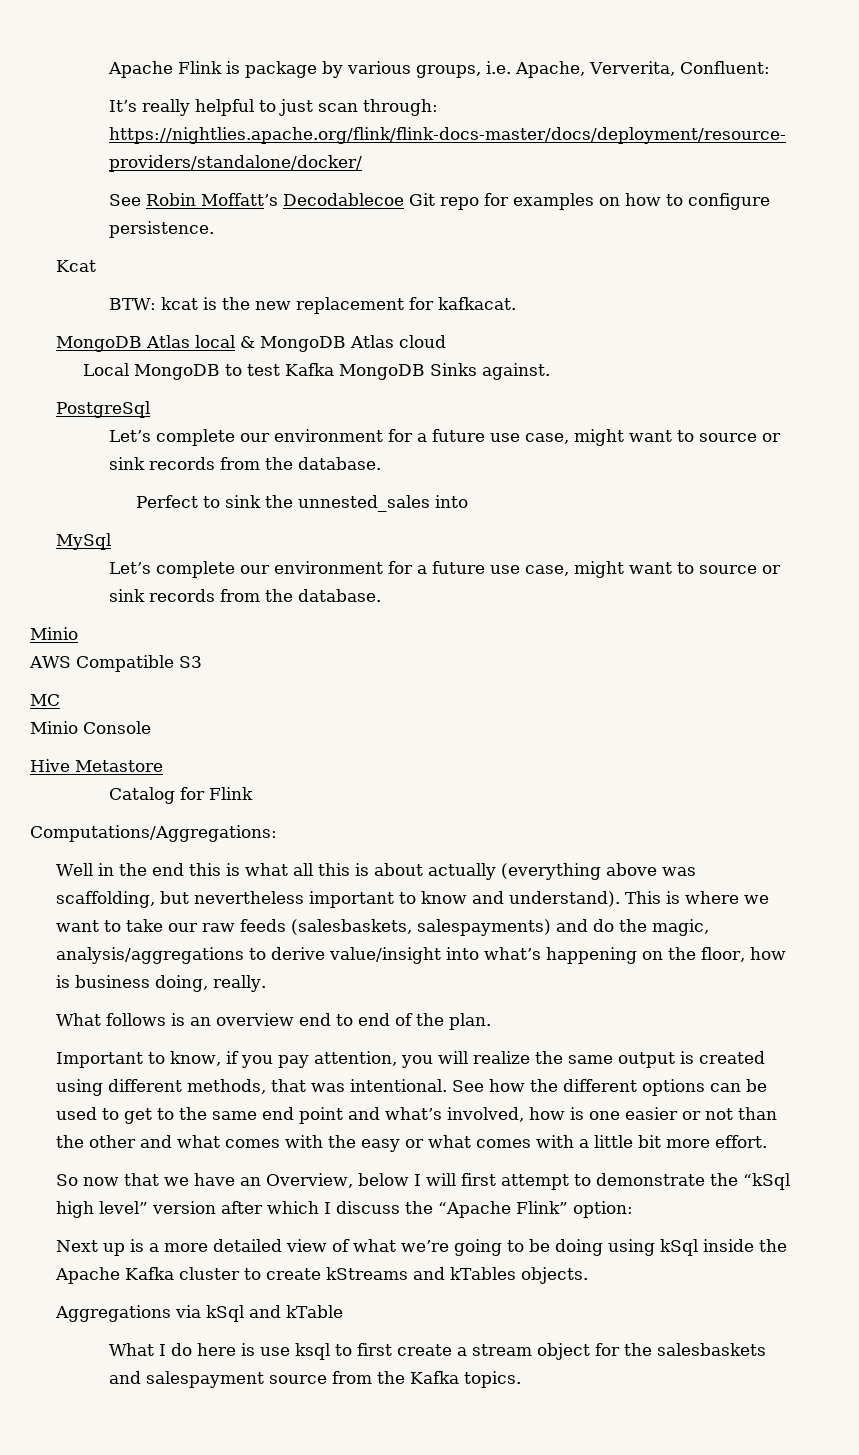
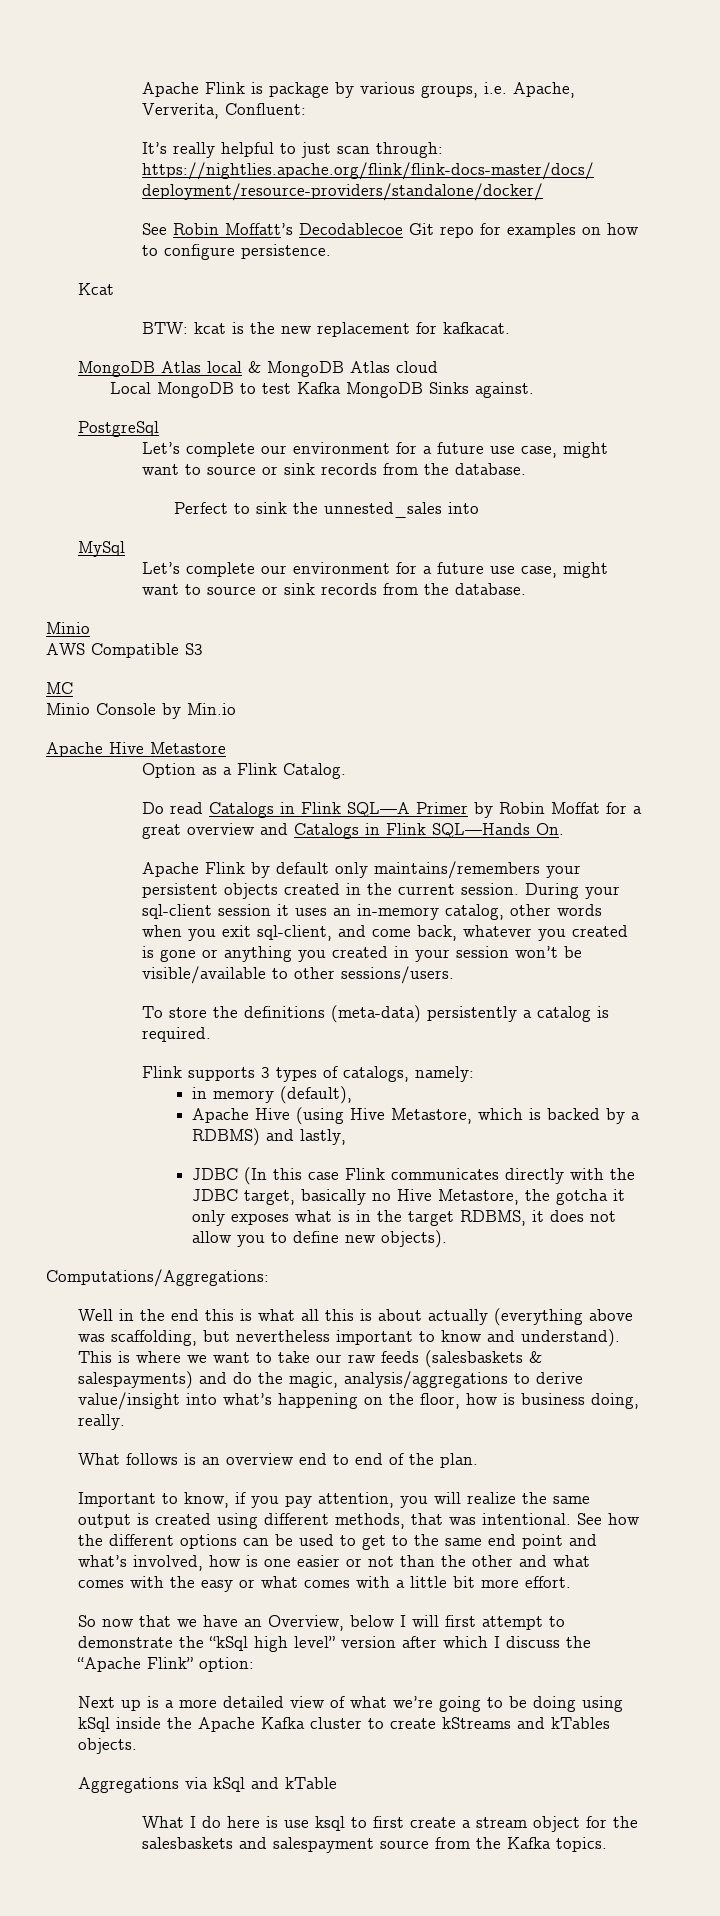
(151, 727) // -> [162,703,236,719] [46,742,103,757] by Min.io // Apache
[109,787,254,804] Catalog for Flink -> [142,763,347,779] [142,802,643,818] [142,823,565,839] [142,861,582,879] [142,883,621,899] [142,904,603,920] [142,925,629,941] [142,946,583,962] [142,966,455,984] [142,1005,610,1023] [142,1027,212,1042] [142,1066,475,1082] [192,1086,353,1104] [192,1107,641,1125] [192,1128,347,1146] [192,1167,636,1185] [192,1189,626,1205] [192,1210,617,1226] [192,1230,448,1248] Option as a Flink Catalog. // Do read Catalogs in Flink SQL—A Primer by Robin Moffat for a great overview and Catalogs in Flink SQL—Hands On. // Apache Flink by default only maintains/remembers your persistent objects created in the current session. During your sql-client session it uses an in-memory catalog, other words when you exit sql-client, and come back, whatever you created is gone or anything you created in your session won’t be visible/available to other sessions/users. // To store the definitions (meta-data) persistently a catalog is required. // Flink supports 3 types of catalogs, namely: // in memory (default), // Apache Hive (using Hive Metastore, which is backed by a RDBMS) and lastly, // JDBC (In this case Flink communicates directly with the JDBC target, basically no Hive Metastore, the gotcha it only exposes what is in the target RDBMS, it does not allow you to define new objects).
[291,919,413,935] (salesbaskets, -> [425,1350,543,1368] (salesbaskets &

